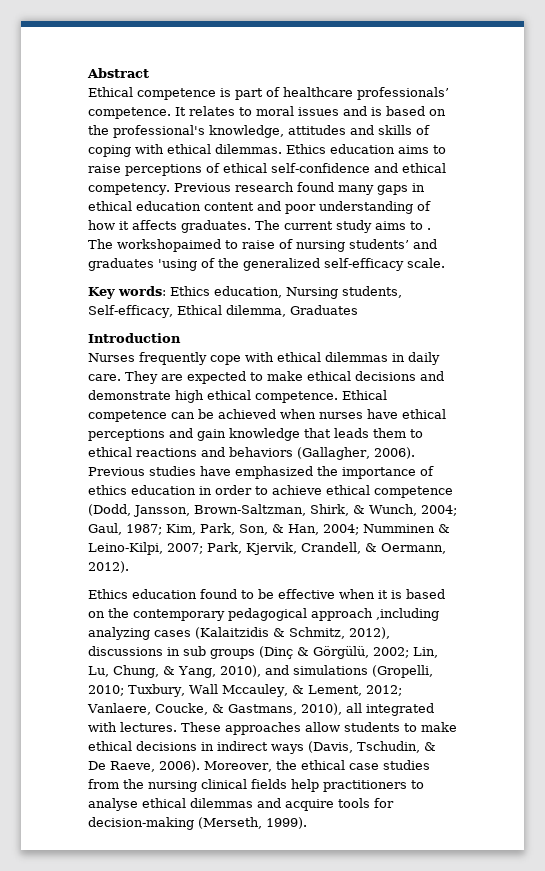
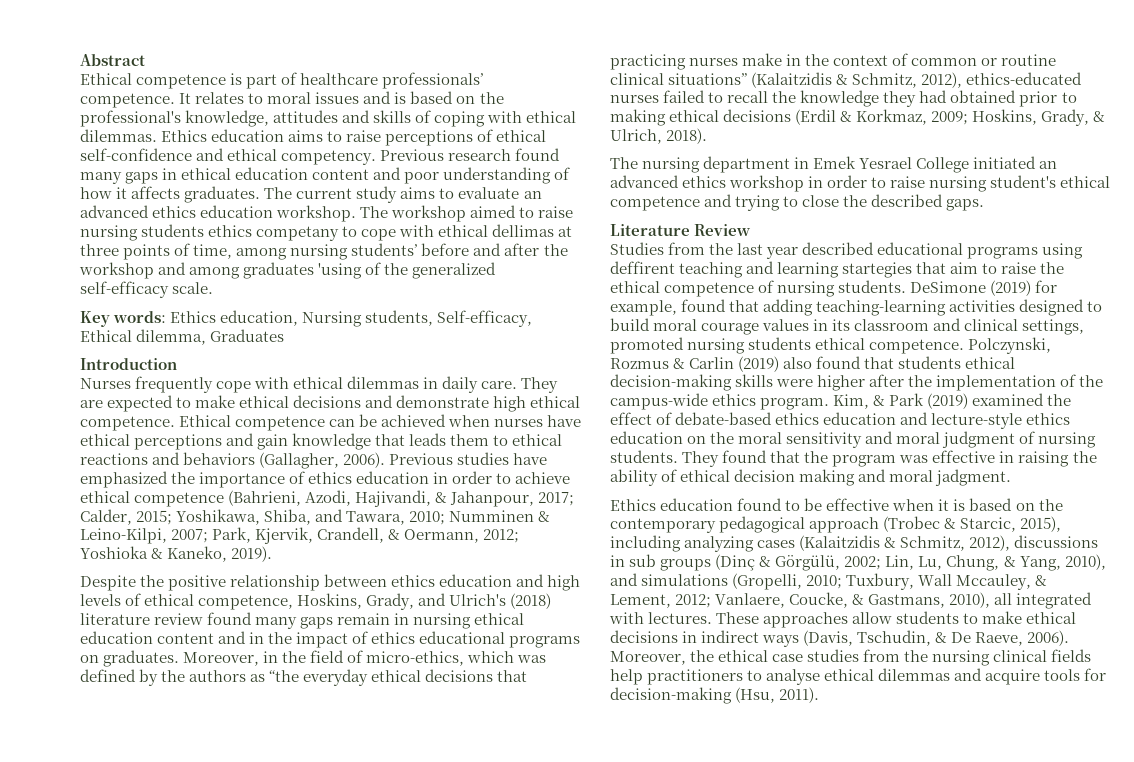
[427,228,431,230] [88,239,437,252] . The workshopaimed to raise of nursing students’ and -> [458,187,542,199] [80,205,574,222] [80,224,573,241] [80,243,568,260] [79,262,241,279] evaluate an advanced ethics education workshop. The workshop aimed to raise nursing students ethics competany to cope with ethical dellimas at three points of time, among nursing students’ before and after the workshop and among
[88,504,457,517] [88,523,359,535] (Dodd, Jansson, Brown-Saltzman, Shirk, & Wunch, 2004; Gaul, 1987; Kim, Park, Son, & Han, 2004; -> [228,490,575,507] [80,509,446,525] (Bahrieni, Azodi, Hajivandi, & Jahanpour, 2017; Calder, 2015; Yoshikawa, Shiba, and Tawara, 2010;
[88,561,129,573] 2012). -> [483,529,520,543] [80,546,273,562] [80,574,581,591] [80,593,552,610] [80,612,525,629] [80,631,581,648] [80,650,547,667] [80,669,528,686] [610,53,1057,70] [610,72,1083,88] [610,90,1077,107] [610,109,1106,126] [610,128,708,144] [610,156,1058,173] [610,175,1111,192] [610,194,985,211] [610,224,752,236] [610,242,1084,259] [610,261,1065,278] [610,280,1058,297] [610,299,1103,316] [610,318,1085,335] [610,337,1052,354] [610,356,1016,372] [610,374,1104,391] [610,393,1072,410] [610,412,1071,429] [610,431,1097,448] [610,450,1097,467] [610,469,1012,486] 2012; Yoshioka & Kaneko, 2019). // Despite the positive relationship between ethics education and high levels of ethical competence, Hoskins, Grady, and Ulrich's (2018) literature review found many gaps remain in nursing ethical education content and in the impact of ethics educational programs on graduates. Moreover, in the field of micro-ethics, which was defined by the authors as “the everyday ethical decisions that practicing nurses make in the context of common or routine clinical situations” (Kalaitzidis & Schmitz, 2012), ethics-educated nurses failed to recall the knowledge they had obtained prior to making ethical decisions (Erdil & Korkmaz, 2009; Hoskins, Grady, & Ulrich, 2018). // The nursing department in Emek Yesrael College initiated an advanced ethics workshop in order to raise nursing student's ethical competence and trying to close the described gaps. // Literature Review // Studies from the last year described educational programs using deffirent teaching and learning startegies that aim to raise the ethical competence of nursing students. DeSimone (2019) for example, found that adding teaching-learning activities designed to build moral courage values in its classroom and clinical settings, promoted nursing students ethical competence. Polczynski, Rozmus & Carlin (2019) also found that students ethical decision-making skills were higher after the implementation of the campus-wide ethics program. Kim, & Park (2019) examined the effect of debate-based ethics education and lecture-style ethics education on the moral sensitivity and moral judgment of nursing students. They found that the program was effective in raising the ability of ethical decision making and moral jadgment.
[376,608,439,621] ,including -> [883,516,1062,532] [610,535,681,552] (Trobec & Starcic, 2015), including
[198,817,307,829] (Merseth, 1999). -> [735,687,820,703] (Hsu, 2011).

